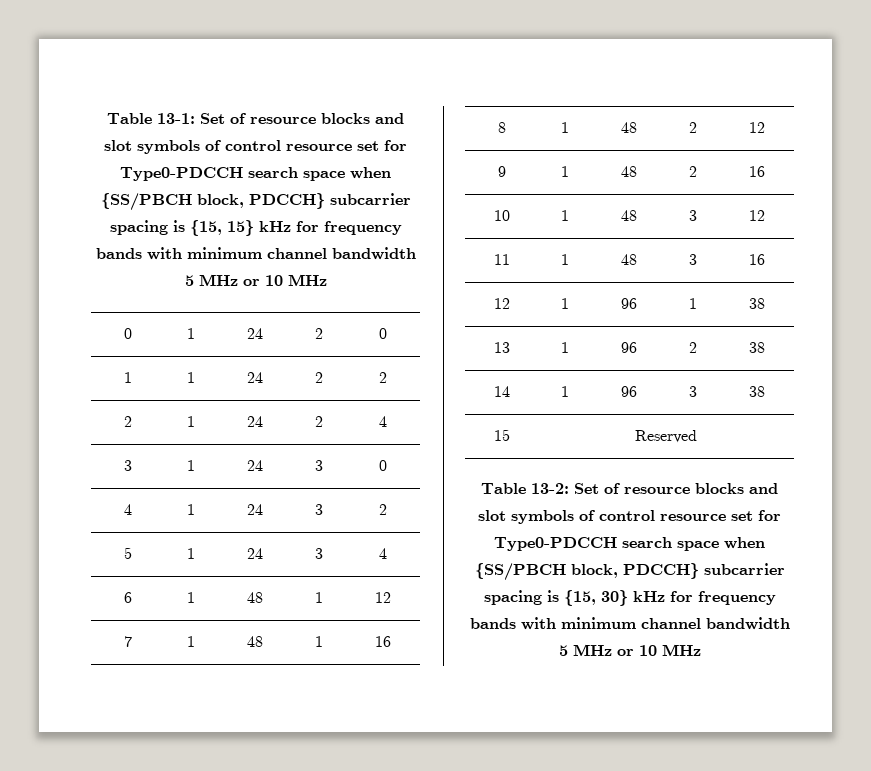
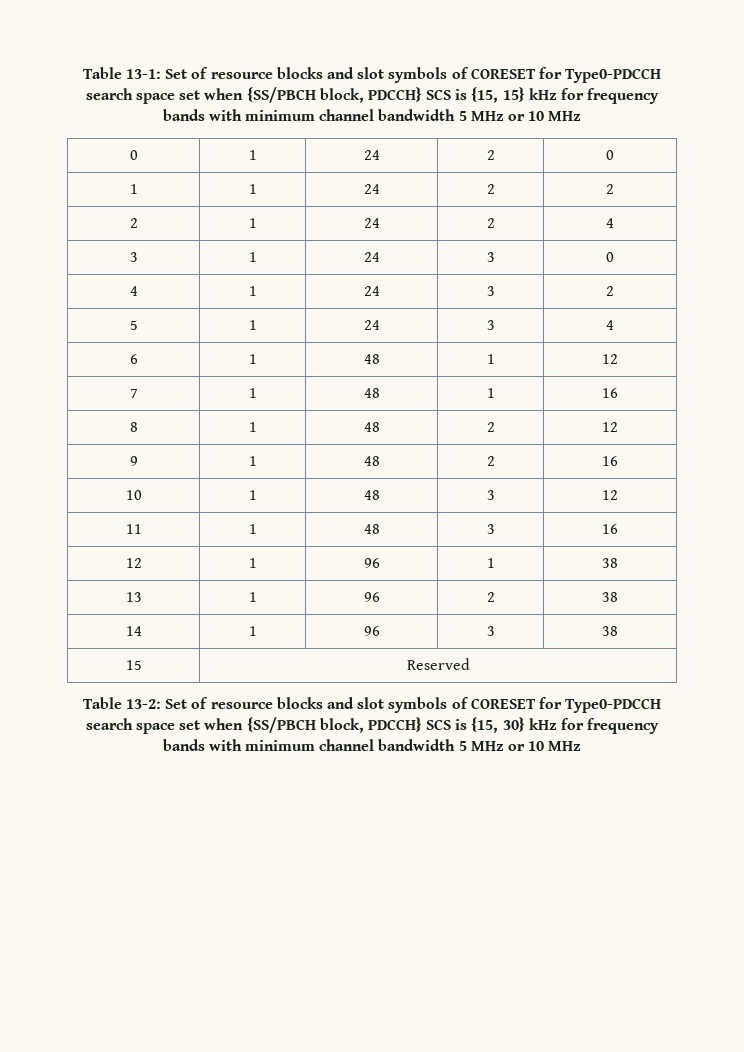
[225,140,407,151] [120,167,391,181] [100,193,411,211] [109,220,168,235] control resource set for Type0-PDCCH search space when {SS/PBCH block, PDCCH} subcarrier spacing -> [470,67,662,83] [85,87,452,104] CORESET for Type0-PDCCH search space set when {SS/PBCH block, PDCCH} SCS
[599,510,781,521] [494,537,765,551] [474,563,785,581] [483,590,542,605] control resource set for Type0-PDCCH search space when {SS/PBCH block, PDCCH} subcarrier spacing -> [470,697,662,713] [85,717,452,734] CORESET for Type0-PDCCH search space set when {SS/PBCH block, PDCCH} SCS

